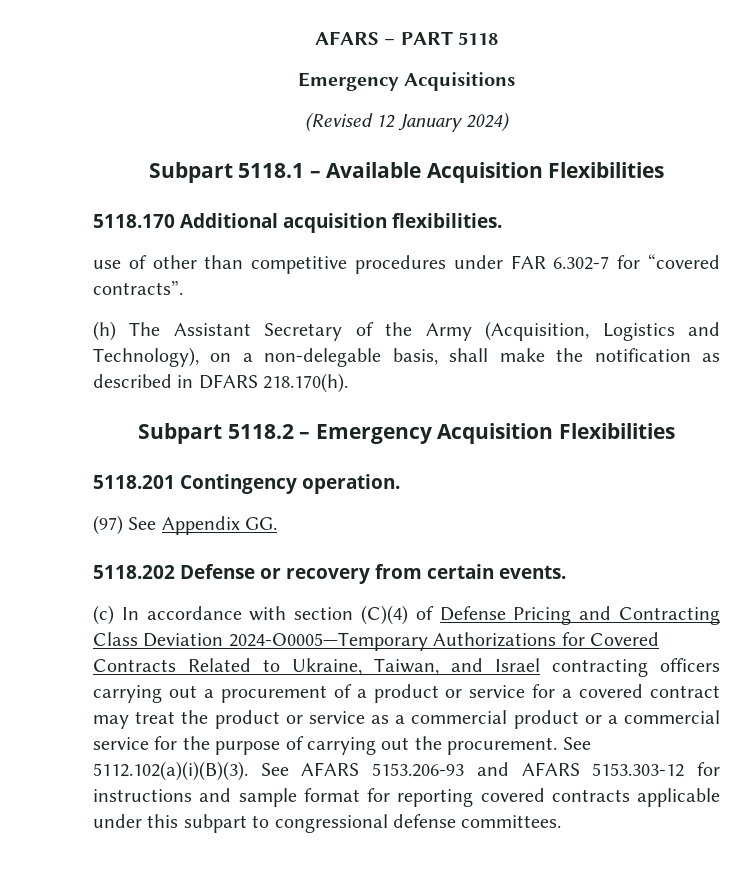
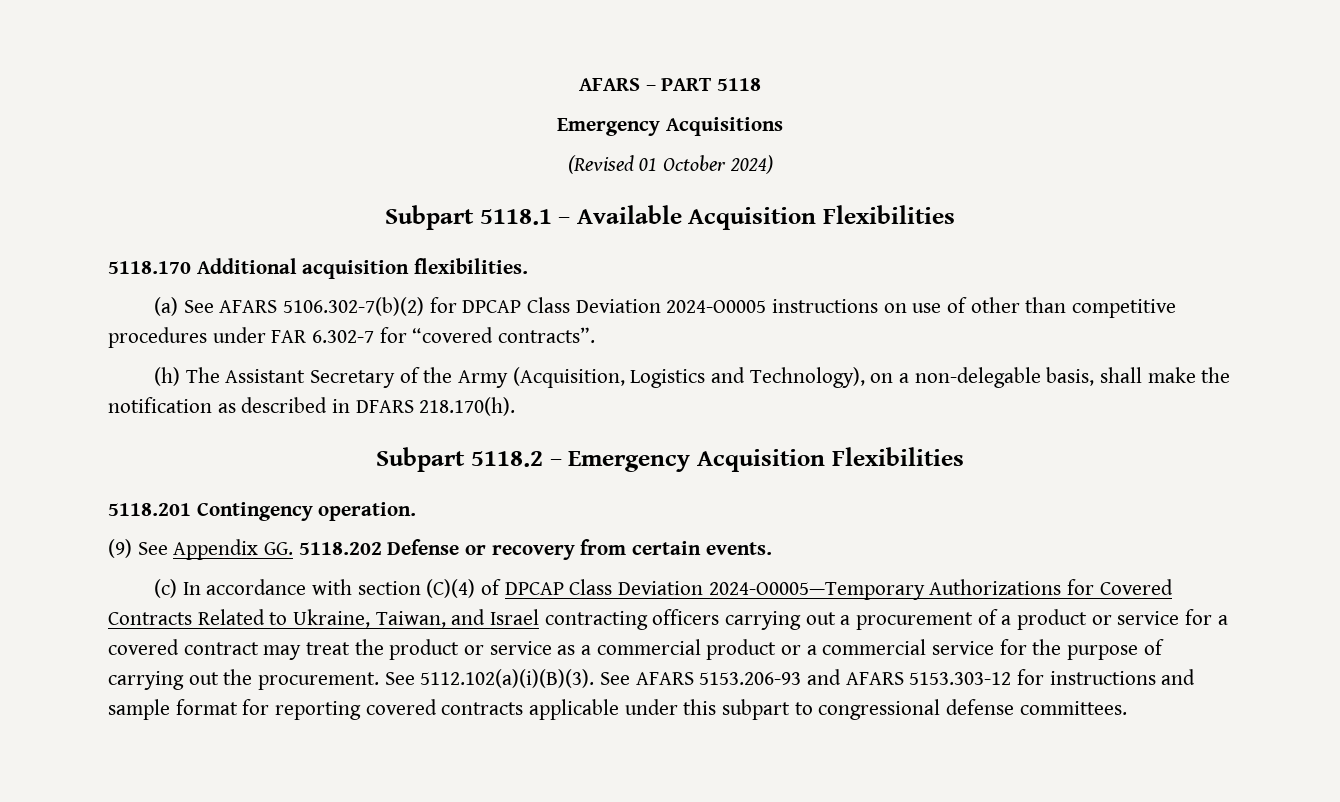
[376,114,463,132] 12 January -> [639,155,726,171] 01 October
(502, 220) none -> [154,297,907,316] (a) See AFARS 5106.302-7(b)(2) for DPCAP Class Deviation 2024-O0005 instructions on
[93,515,123,535] (97) -> [108,539,132,558] (9)
(278, 523) // -> (294, 548) none
[439,606,720,625] Defense Pricing and Contracting -> [504,582,564,595] DPCAP

